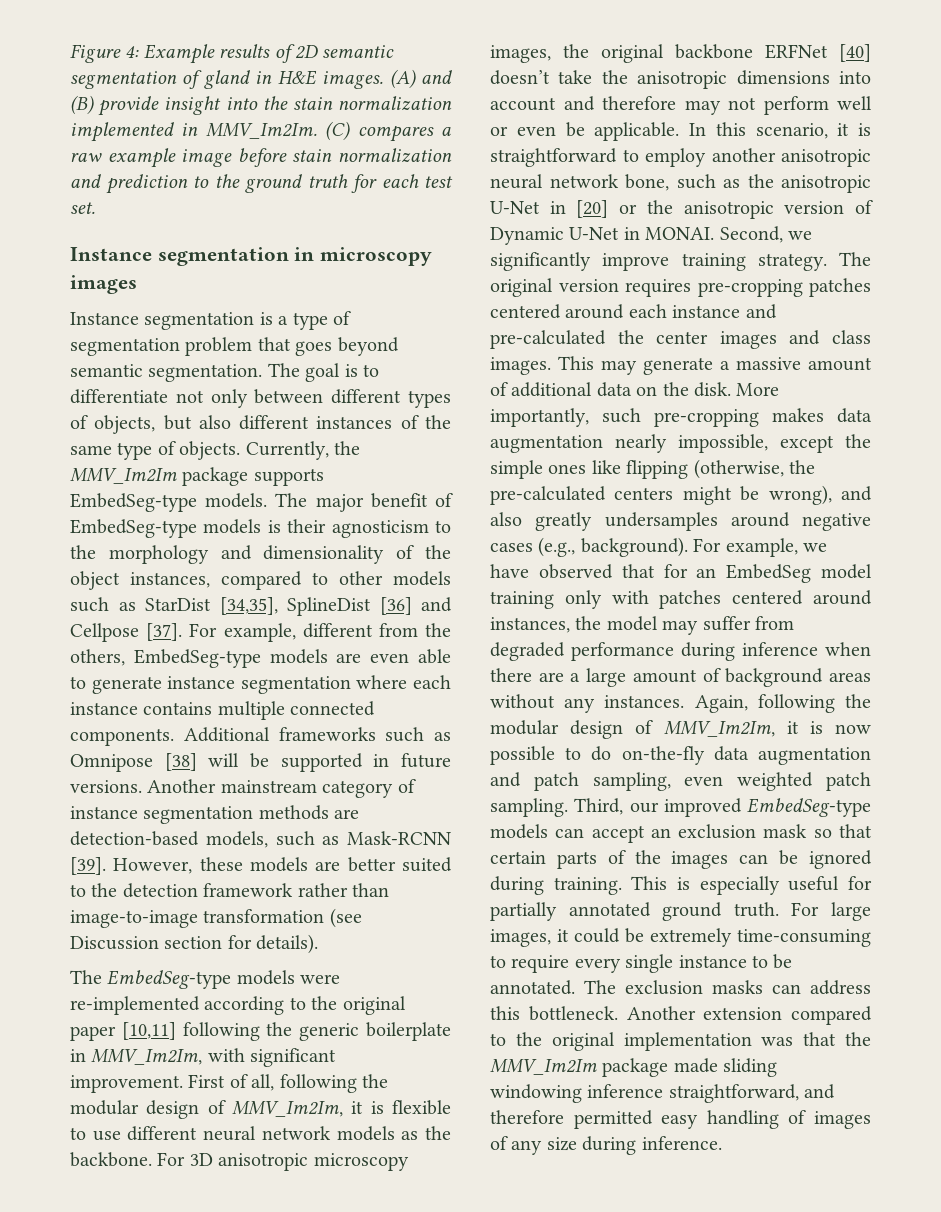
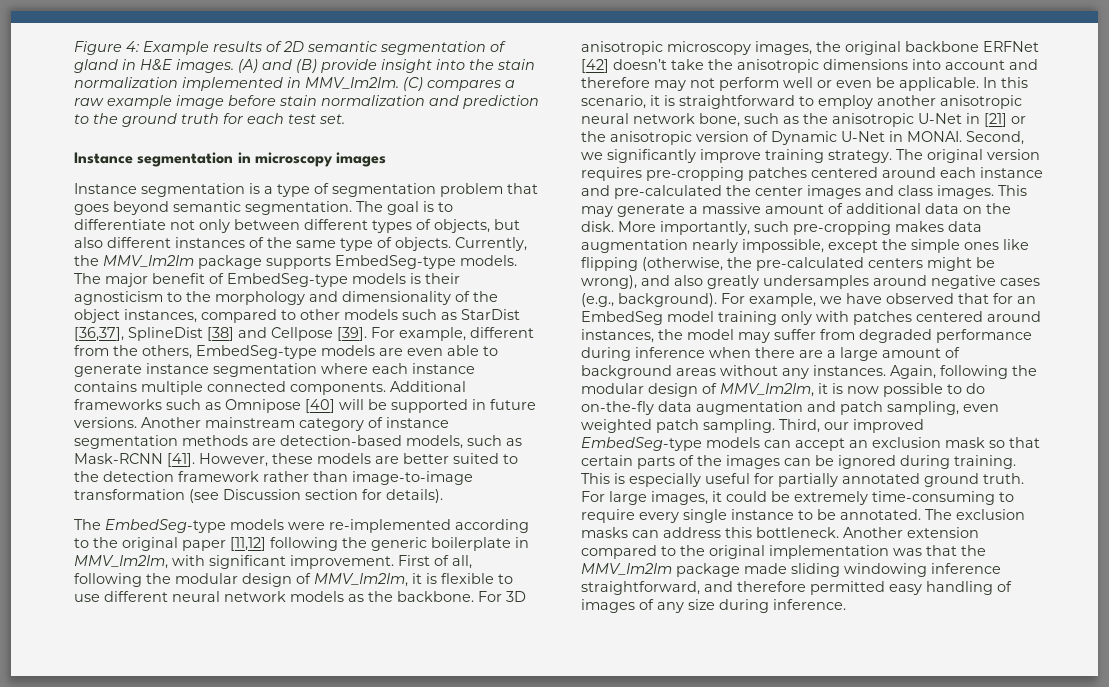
[219,597,412,616] [34,35], SplineDist [36] -> [74,327,234,341] [36,37], SplineDist [38]
[146,623,183,641] [37]. -> [337,327,367,341] [39].
[164,753,197,771] [38] -> [305,399,335,413] [40]
[70,857,106,875] [39]. -> [167,453,195,467] [41].
[121,1022,176,1040] [10,11] -> [230,537,266,551] [11,12]
[839,44,871,62] [40] -> [581,59,609,73] [42]
[576,200,609,218] [20] -> [984,113,1007,127] [21]

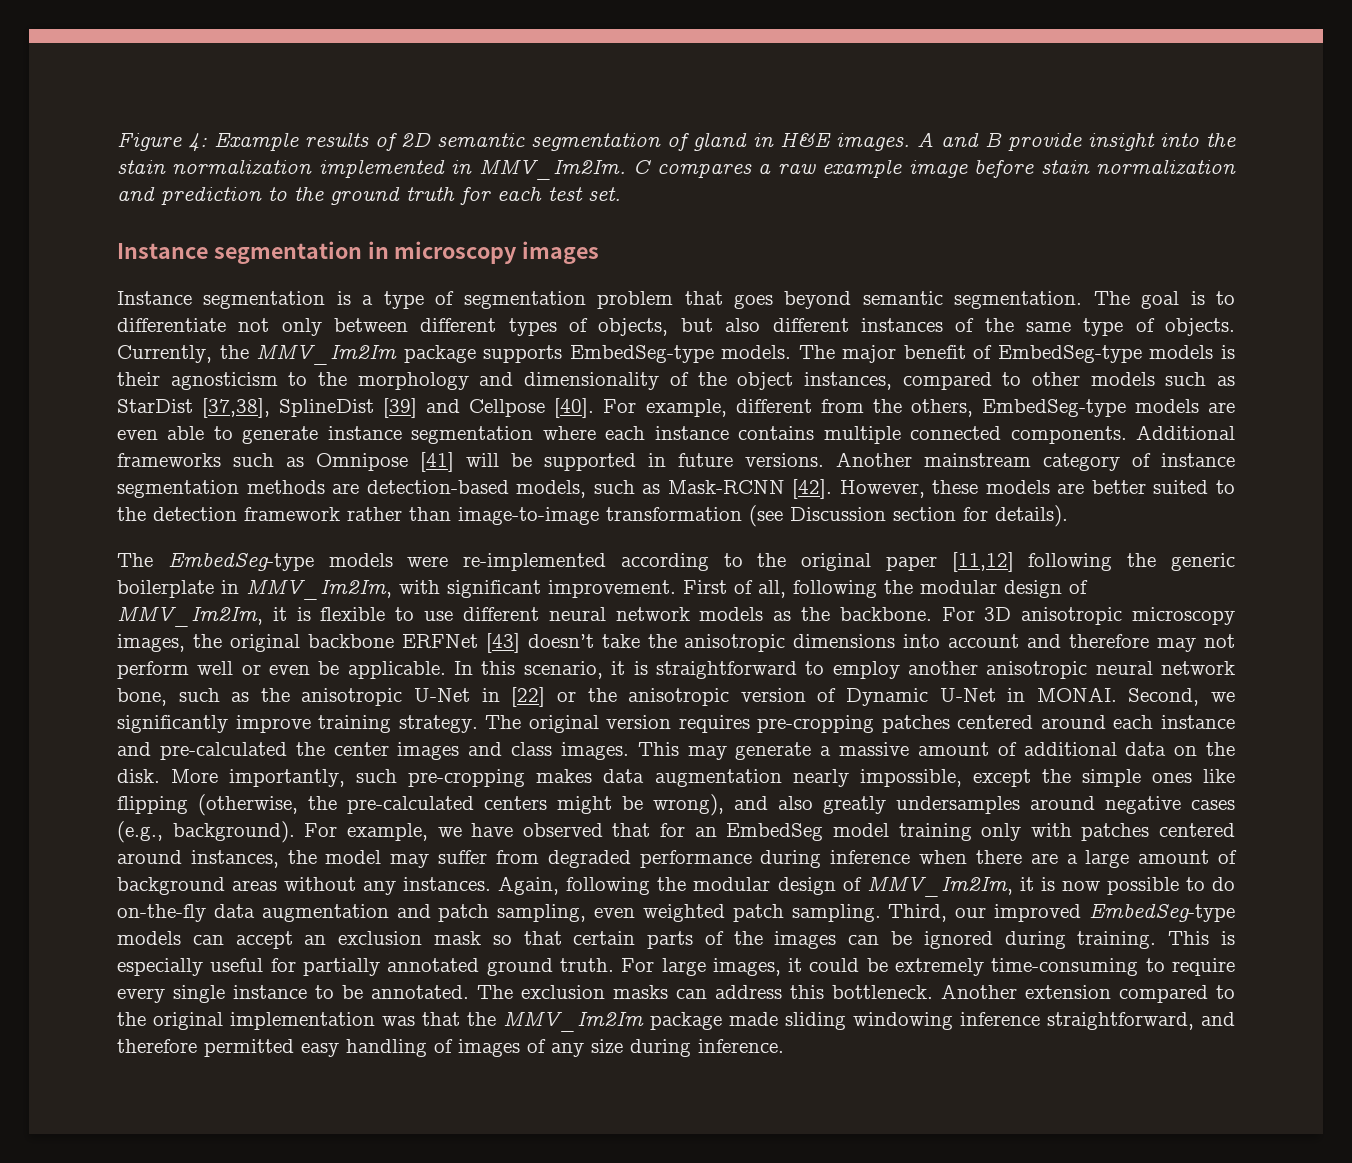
[238,59,317,73] (A) and (B) -> [917,132,1002,147] A and B
[403,77,423,91] (C) -> [633,160,653,174] C
[74,327,234,341] [36,37], SplineDist [38] -> [202,398,418,418] [37,38], SplineDist [39]
[337,327,367,341] [39]. -> [554,398,595,418] [40].
[305,399,335,413] [40] -> [420,452,454,472] [41]
[167,453,195,467] [41]. -> [792,479,833,499] [42].
[581,59,609,73] [42] -> [485,633,520,653] [43]
[984,113,1007,127] [21] -> [511,687,546,707] [22]

